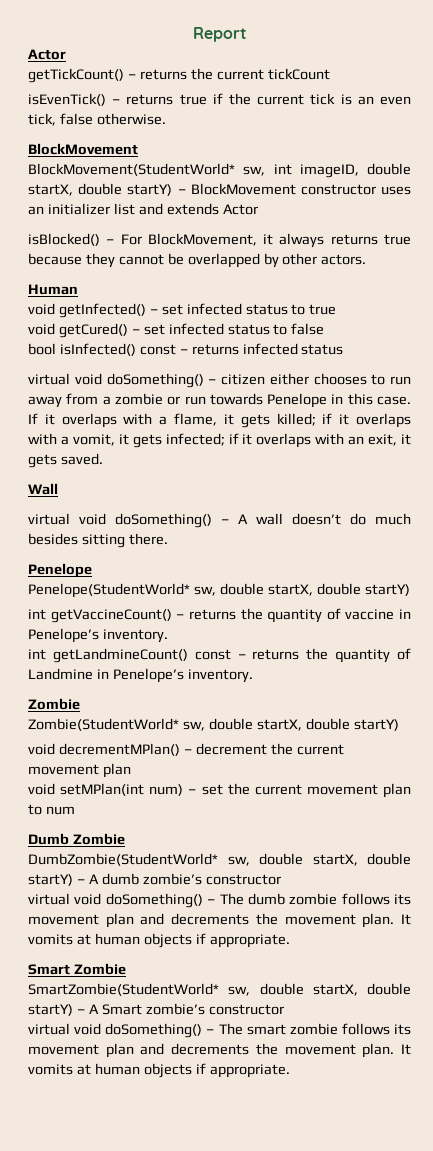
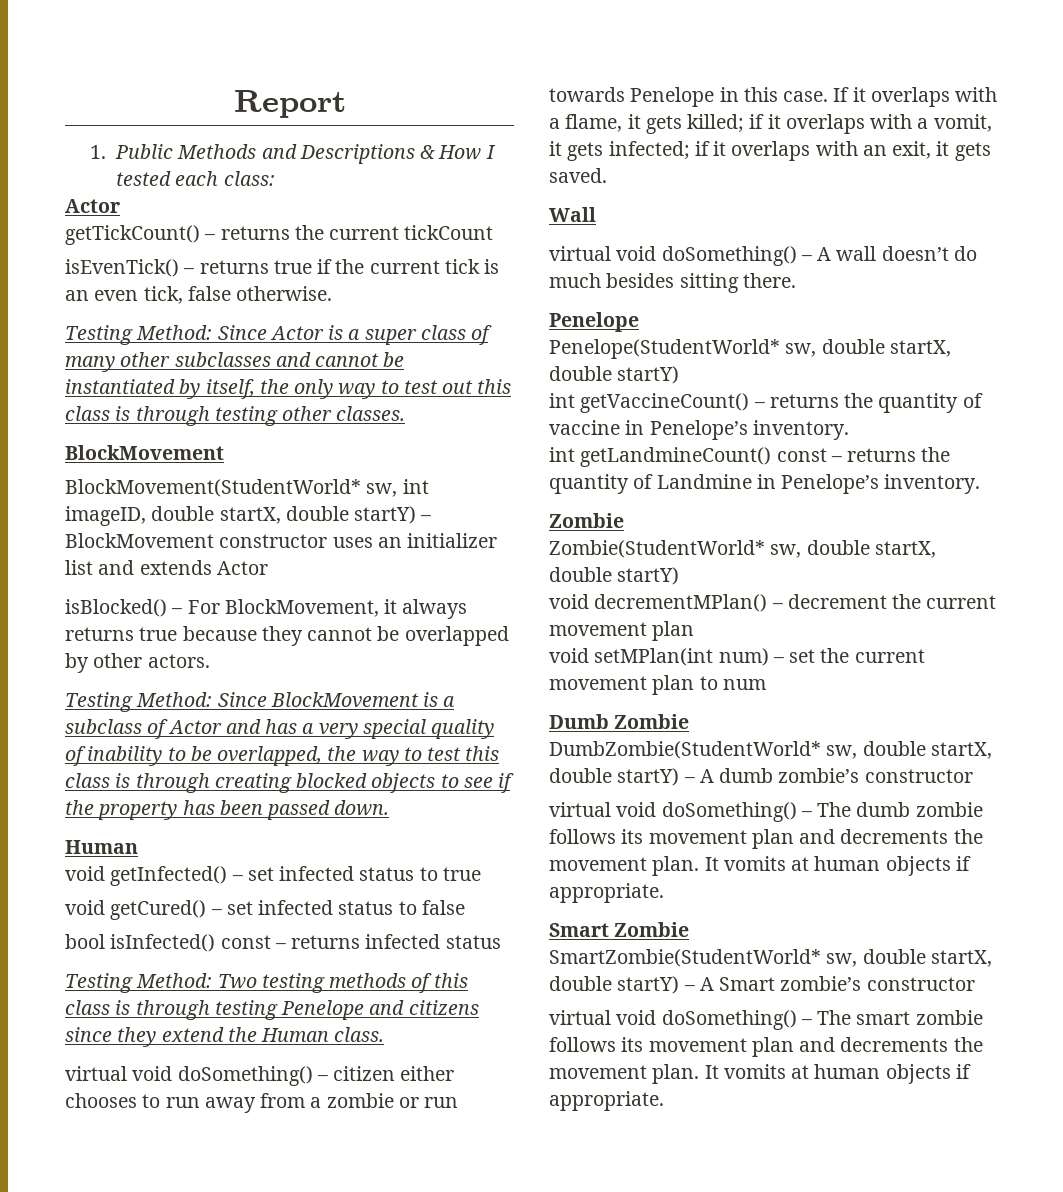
(247, 34) none -> [90,144,496,164] [116,171,275,186] // 1. Public Methods and Descriptions & How I tested each class:
(166, 119) none -> [65,325,493,345] [65,352,405,372] [65,379,512,399] [65,406,406,426] // Testing Method: Since Actor is a super class of many other subclasses and cannot be instantiated by itself, the only way to test out this class is through testing other classes.
(367, 259) none -> [65,692,456,712] [65,719,495,739] [65,746,500,766] [65,773,515,793] [65,800,390,820] // Testing Method: Since BlockMovement is a subclass of Actor and has a very special quality of inability to be overlapped, the way to test this class is through creating blocked objects to see if the property has been passed down.
(344, 349) none -> [65,973,468,993] [65,1000,479,1020] [65,1027,385,1047] // Testing Method: Two testing methods of this class is through testing Penelope and citizens since they extend the Human class.

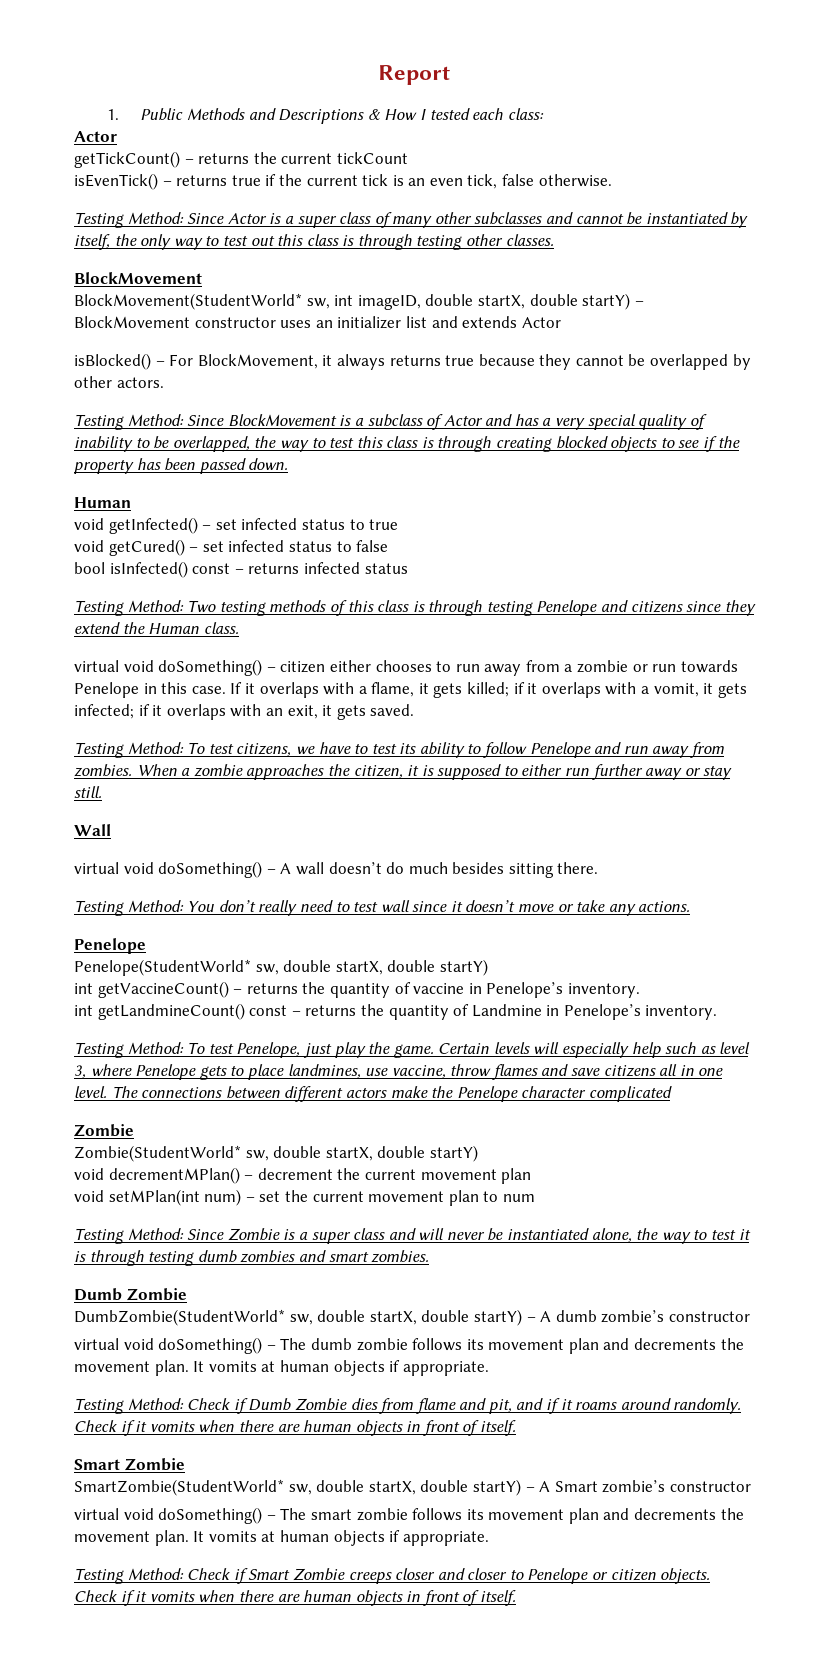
(607, 175) none -> [74,742,725,758] [74,764,733,780] [74,786,102,798] // Testing Method: To test citizens, we have to test its ability to follow Penelope and run away from zombies. When a zombie approaches the citizen, it is supposed to either run further away or stay still.
(796, 280) none -> [74,900,691,916] // Testing Method: You don’t really need to test wall since it doesn’t move or take any actions.
(981, 484) none -> [74,1042,751,1058] [74,1064,724,1080] [74,1086,672,1102] // Testing Method: To test Penelope, just play the game. Certain levels will especially help such as level 3, where Penelope gets to place landmines, use vaccine, throw flames and save citizens all in one level. The connections between different actors make the Penelope character complicated
(766, 684) none -> [74,1228,751,1244] [74,1250,430,1266] // Testing Method: Since Zombie is a super class and will never be instantiated alone, the way to test it is through testing dumb zombies and smart zombies.
(664, 893) none -> [74,1398,742,1414] [74,1420,517,1436] // Testing Method: Check if Dumb Zombie dies from flame and pit, and if it roams around randomly. Check if it vomits when there are human objects in front of itself.
(664, 1101) none -> [74,1568,711,1584] [74,1590,517,1606] // Testing Method: Check if Smart Zombie creeps closer and closer to Penelope or citizen objects. Check if it vomits when there are human objects in front of itself.

